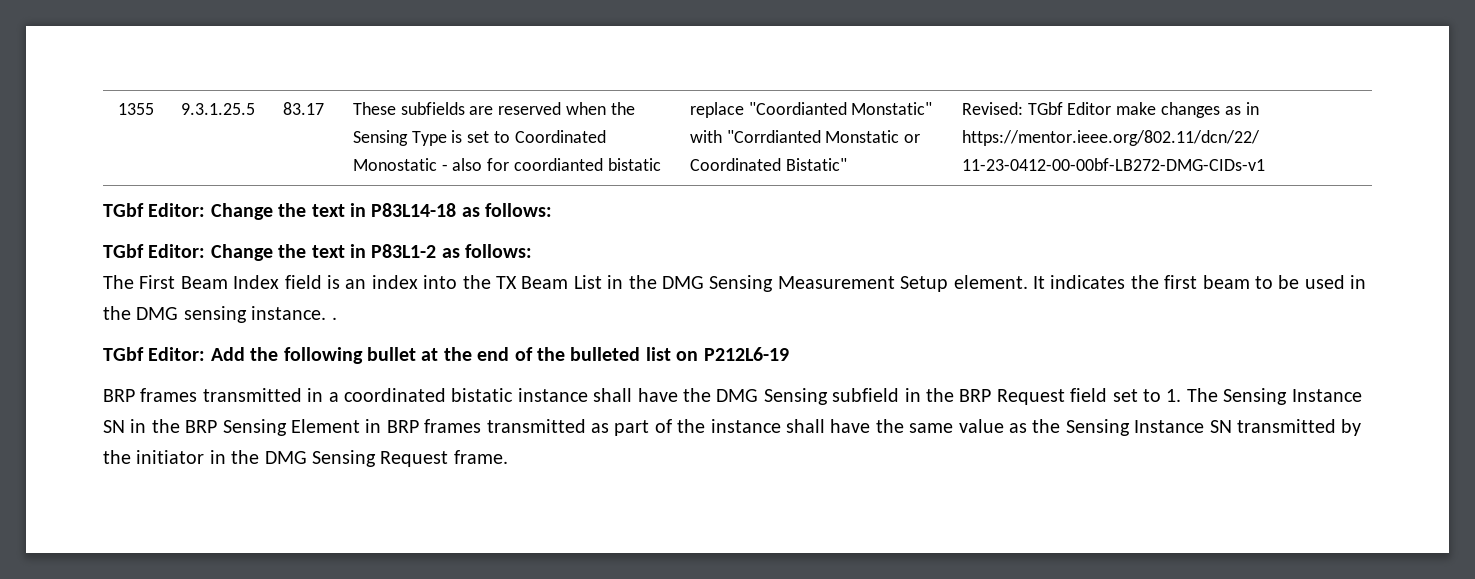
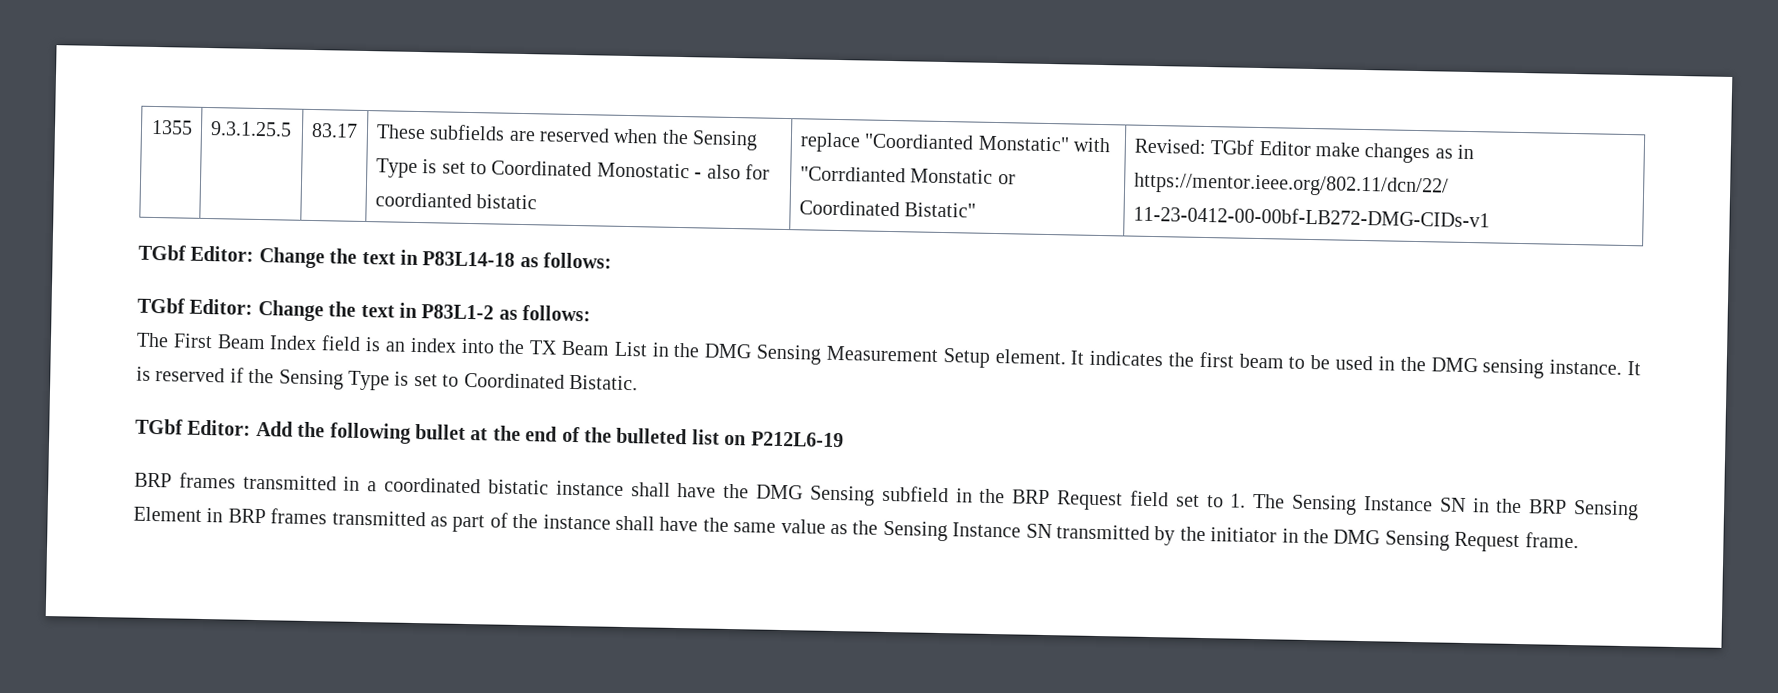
[331,317,337,320] . -> [1626,361,1641,376] [136,366,638,391] It is reserved if the Sensing Type is set to Coordinated Bistatic.

